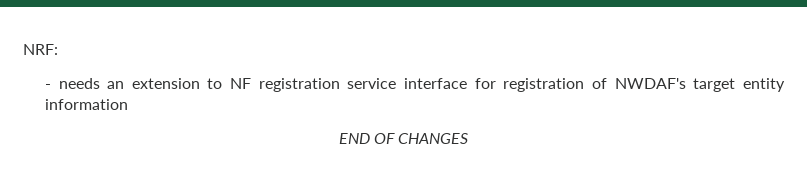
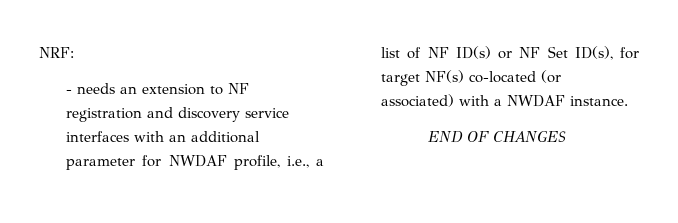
[347,78,785,92] [44,99,128,110] service interface for registration of NWDAF's target entity information -> [147,107,290,122] [66,131,261,143] [66,155,325,170] [381,46,640,60] [381,70,562,86] [381,94,629,107] and discovery service interfaces with an additional parameter for NWDAF profile, i.e., a list of NF ID(s) or NF Set ID(s), for target NF(s) co-located (or associated) with a NWDAF instance.

